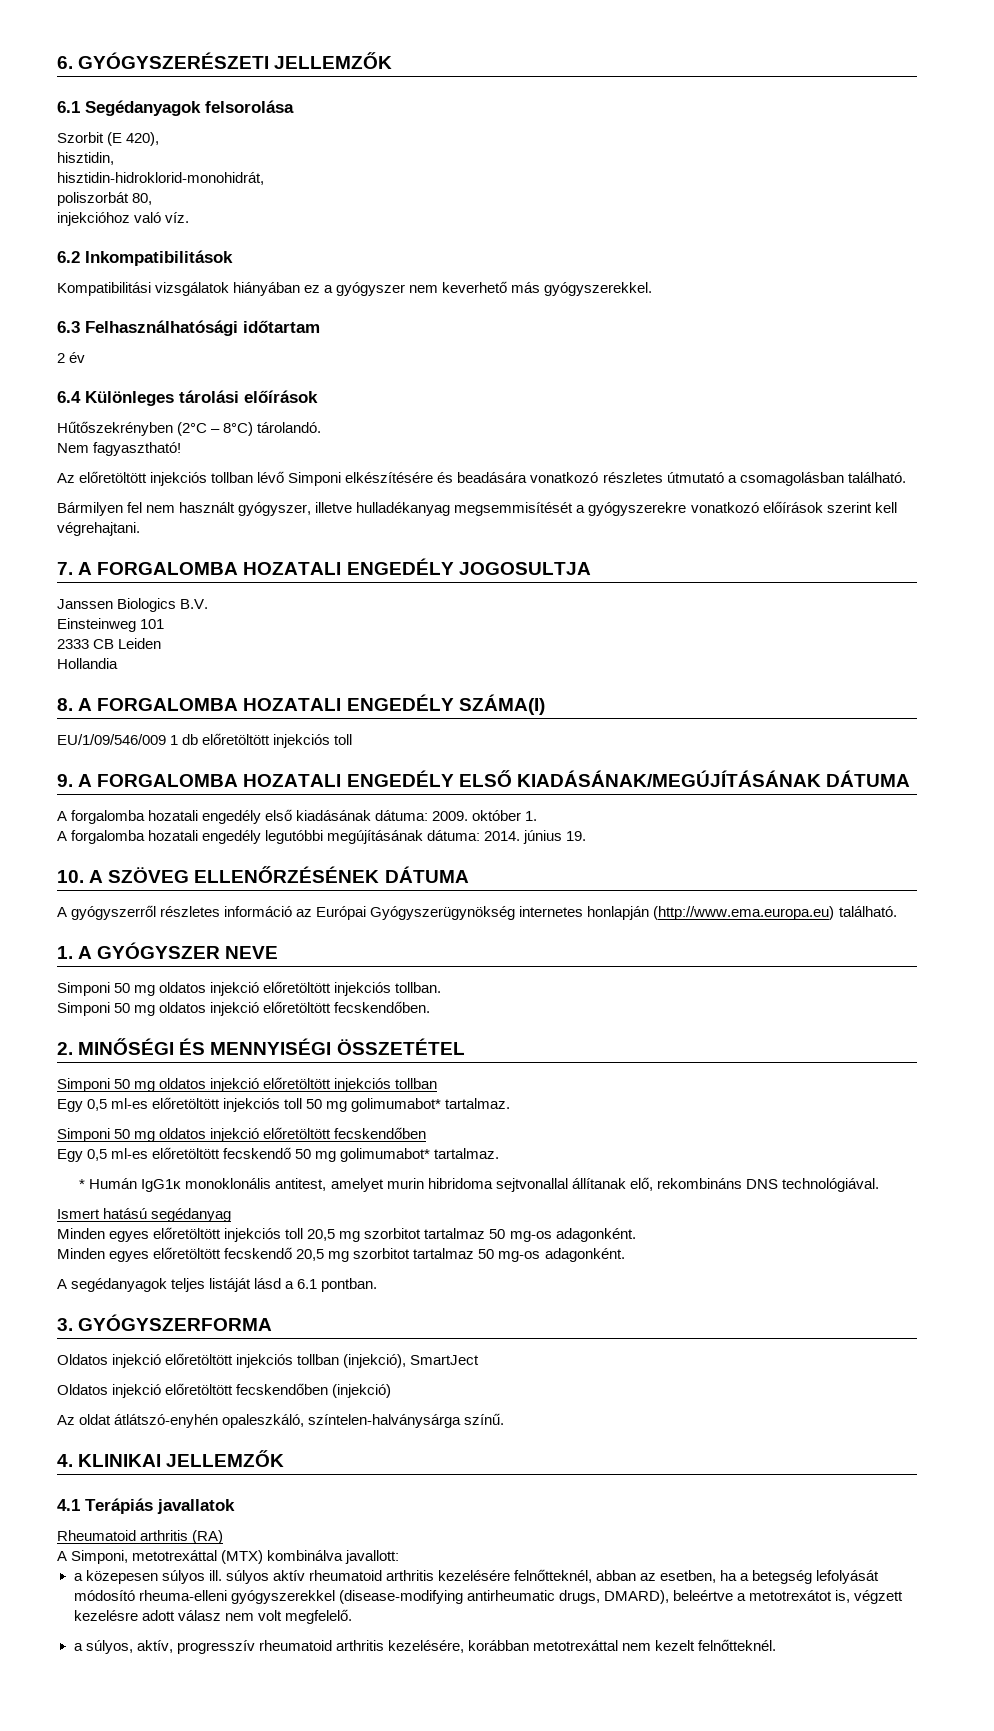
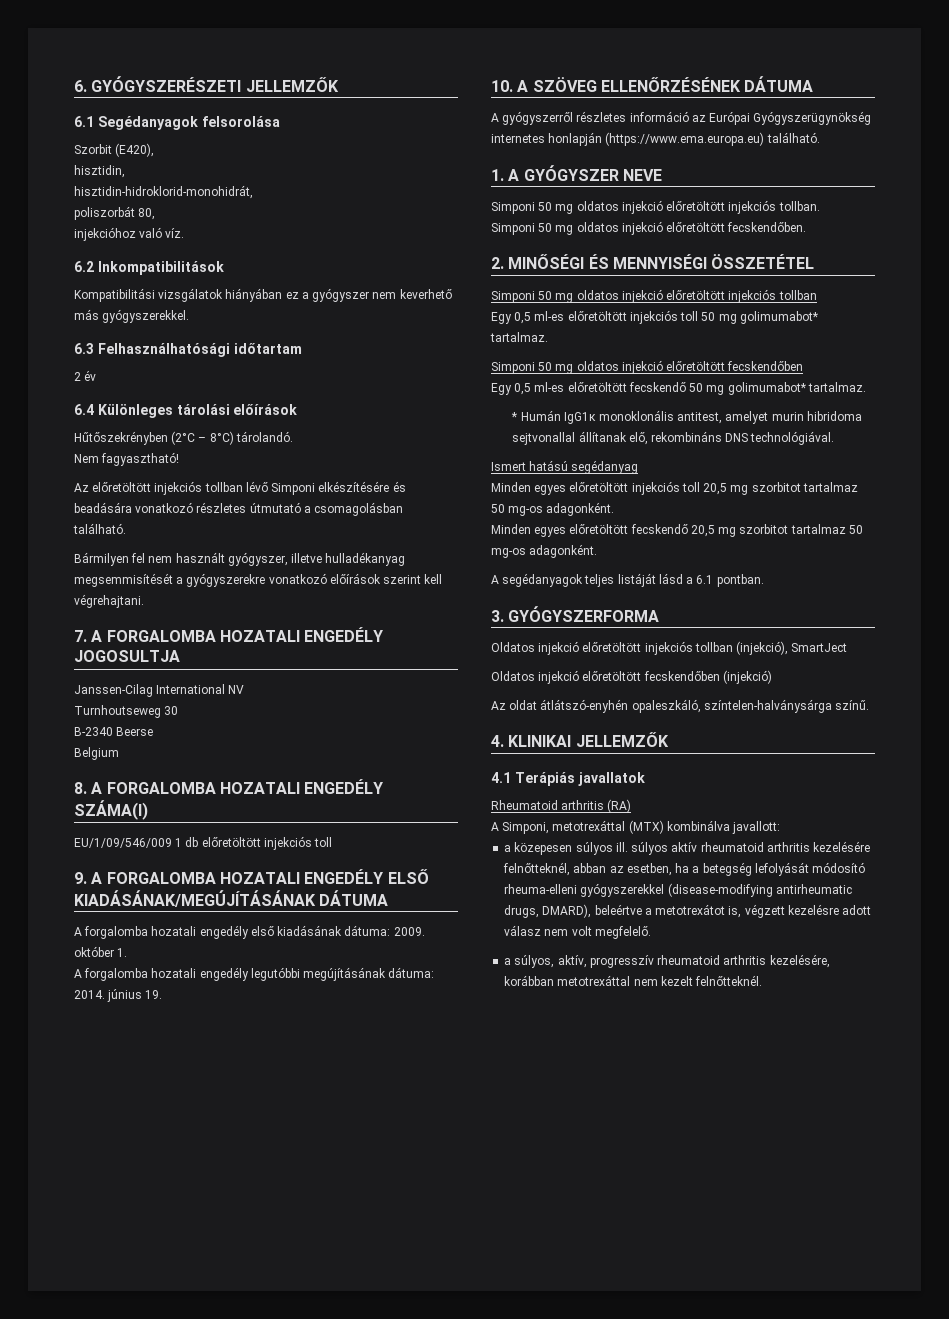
[107,132,160,146] (E 420), -> [115,143,155,157] (E420),
[57,598,209,612] [57,618,165,632] [57,638,162,649] [57,658,118,669] Janssen Biologics B.V. // Einsteinweg 101 // 2333 CB Leiden // Hollandia -> [74,684,245,697] [74,705,179,718] [74,727,154,736] [74,747,119,760] Janssen-Cilag International NV // Turnhoutseweg 30 // B-2340 Beerse // Belgium
[653,906,835,920] (http://www.ema.europa.eu) -> [605,132,765,146] (https://www.ema.europa.eu)

